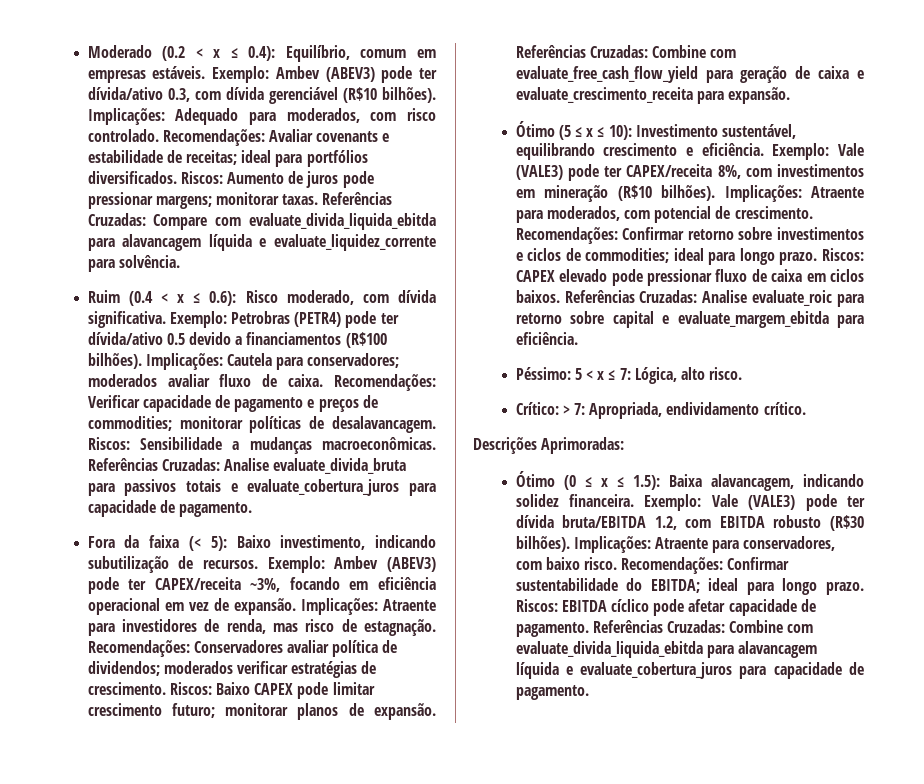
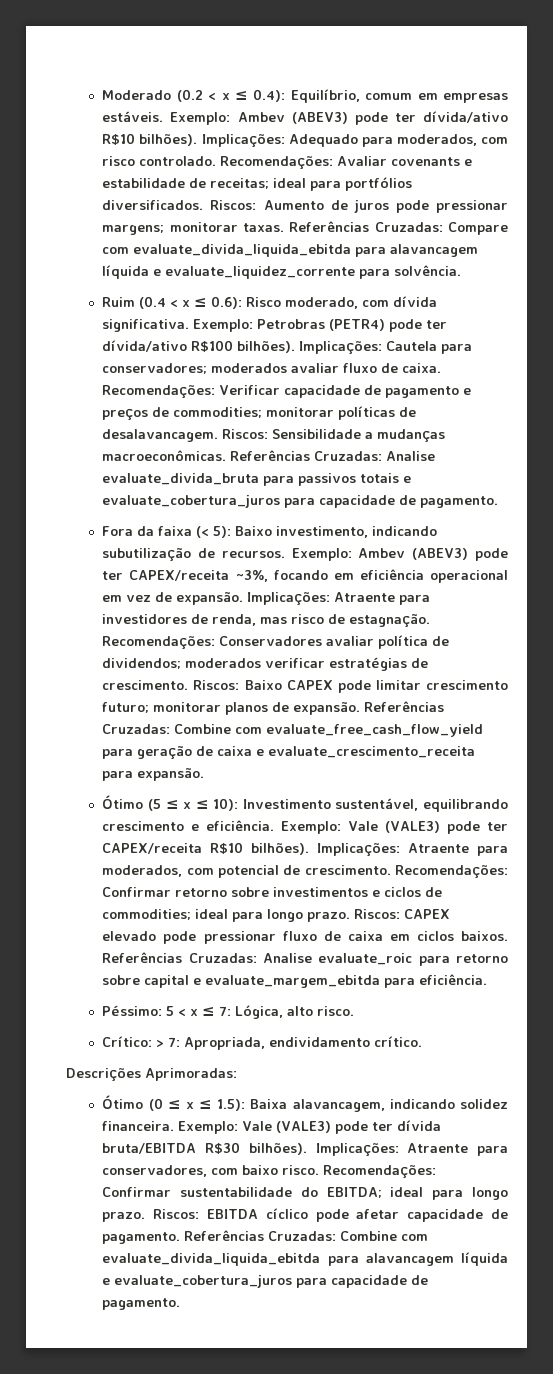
[167,87,377,104] 0.3, com dívida gerenciável (R$10 -> [102,133,136,145] R$10
[166,332,387,348] 0.5 devido a financiamentos (R$100 -> [191,340,234,352] R$100
[717,164,864,179] [515,185,652,202] 8%, com investimentos em mineração (R$10 -> [210,842,244,854] R$10
[654,515,864,531] 1.2, com EBITDA robusto (R$30 -> [205,1142,241,1154] R$30

